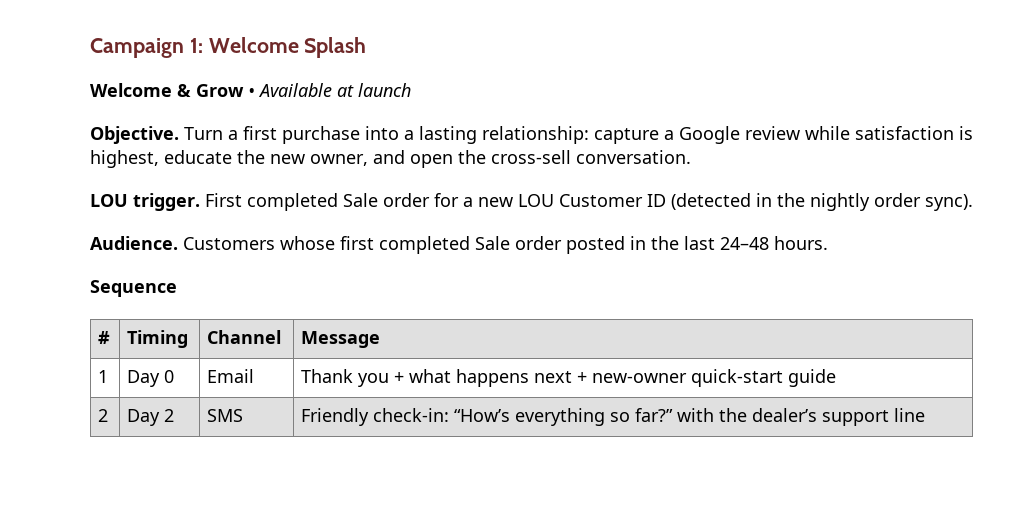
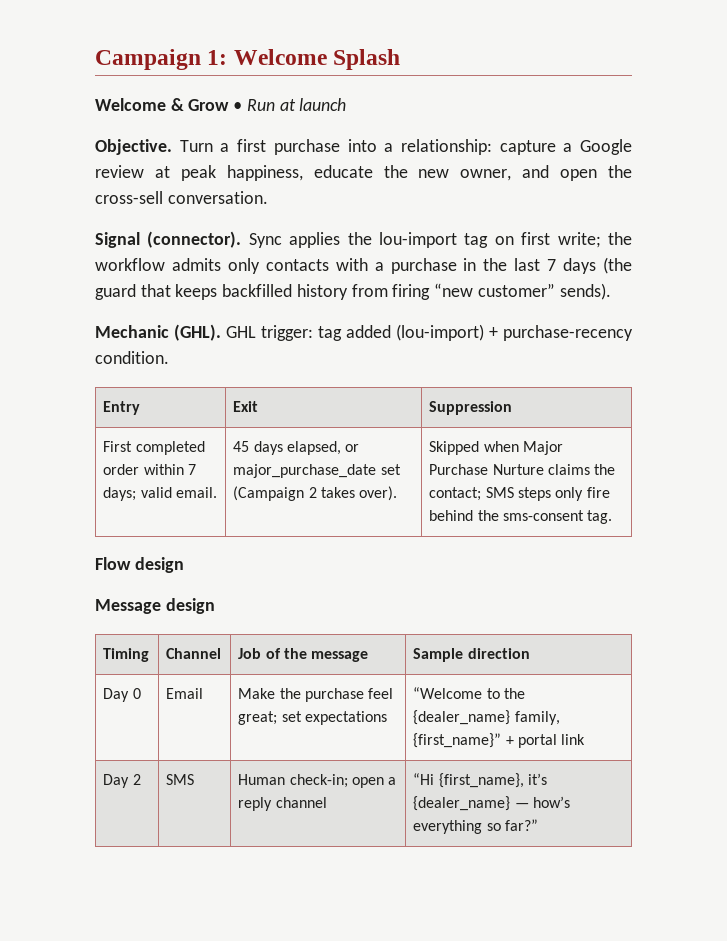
[258,83,332,97] Available -> [246,99,275,111] Run
[419,126,477,144] lasting -> (394, 147) none
[805,126,973,140] [90,150,159,168] while satisfaction is highest, -> [154,165,303,181] at peak happiness,
[90,193,973,211] [90,236,828,254] [90,280,177,297] [97,331,110,344] [126,330,188,348] [206,330,281,344] [300,331,380,348] [97,370,108,383] [126,370,174,387] [206,369,254,383] [300,369,836,387] [97,409,108,422] [126,409,174,426] [206,409,243,422] [300,408,925,426] LOU trigger. First completed Sale order for a new LOU Customer ID (detected in the nightly order sync). // Audience. Customers whose first completed Sale order posted in the last 24–48 hours. // Sequence // # | Timing | Channel | Message // 1 | Day 0 | Email | Thank you + what happens next + new-owner quick-start guide // 2 | Day 2 | SMS | Friendly check-in: “How’s everything so far?” with the dealer’s support line -> [95,231,632,248] [95,257,633,274] [95,283,611,300] [95,324,633,341] [95,351,169,364] [103,401,141,415] [233,401,259,412] [429,401,513,415] [103,441,205,455] [103,464,196,475] [103,487,217,501] [233,441,360,455] [233,464,401,478] [233,486,398,501] [429,441,563,455] [429,464,616,475] [429,487,610,501] [429,510,613,524] [95,557,184,573] [95,598,215,614] [103,648,150,662] [166,648,222,659] [238,648,369,662] [413,648,530,662] [103,688,141,702] [166,688,204,699] [238,688,394,702] [238,711,387,725] [413,687,525,699] [413,710,560,725] [413,733,586,748] [103,774,141,788] [166,774,195,785] [238,774,397,788] [238,797,327,811] [413,773,547,788] [413,796,570,811] [413,819,538,834] Signal (connector). Sync applies the lou-import tag on first write; the workflow admits only contacts with a purchase in the last 7 days (the guard that keeps backfilled history from firing “new customer” sends). // Mechanic (GHL). GHL trigger: tag added (lou-import) + purchase-recency condition. // Entry | Exit | Suppression // First completed order within 7 days; valid email. | 45 days elapsed, or major_purchase_date set (Campaign 2 takes over). | Skipped when Major Purchase Nurture claims the contact; SMS steps only fire behind the sms-consent tag. // Flow design // Message design // Timing | Channel | Job of the message | Sample direction // Day 0 | Email | Make the purchase feel great; set expectations | “Welcome to the {dealer_name} family, {first_name}” + portal link // Day 2 | SMS | Human check-in; open a reply channel | “Hi {first_name}, it’s {dealer_name} — how’s everything so far?”

